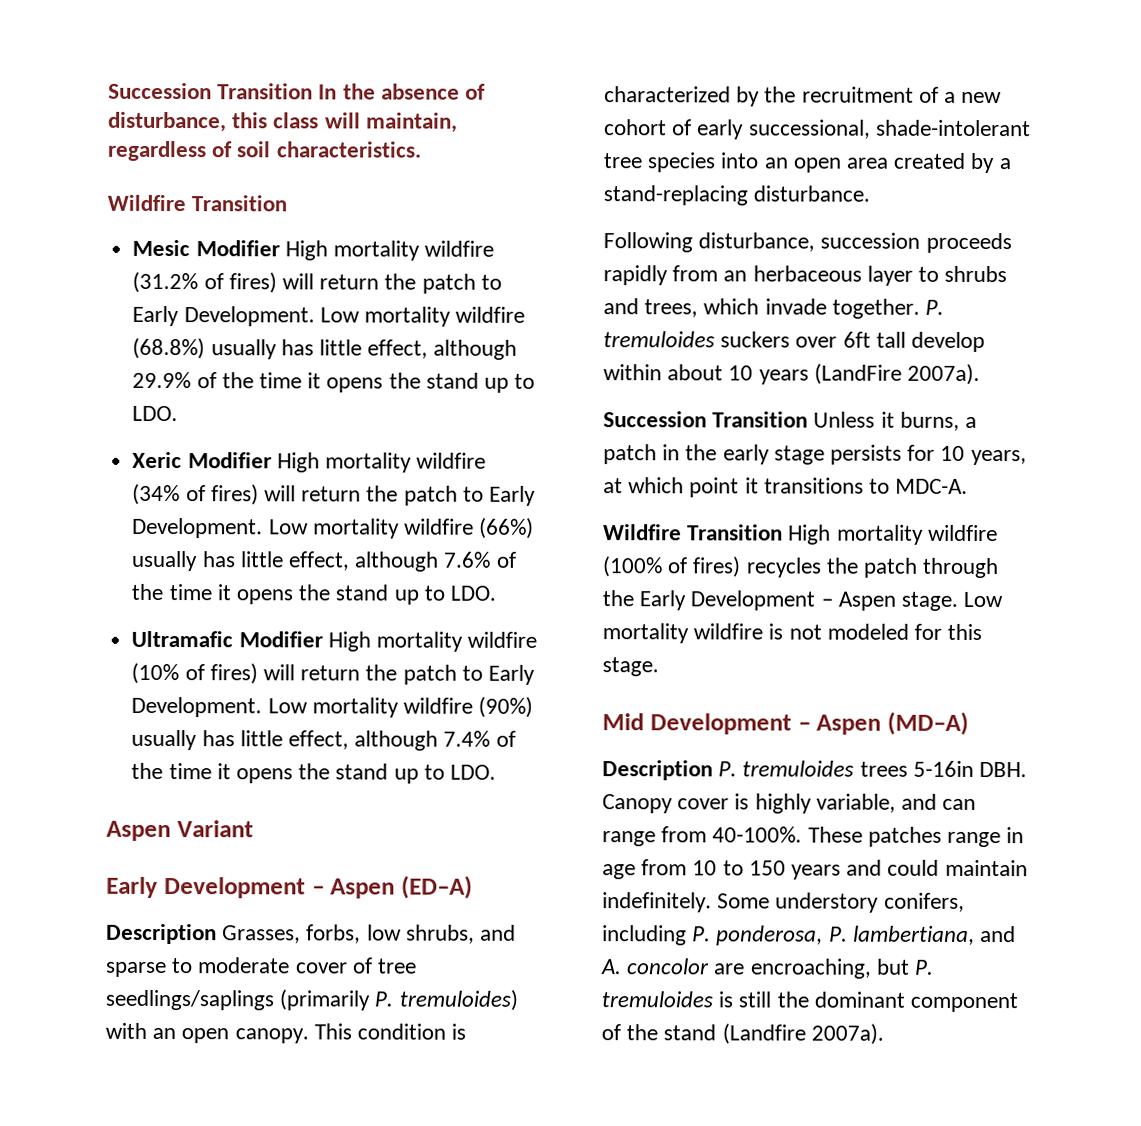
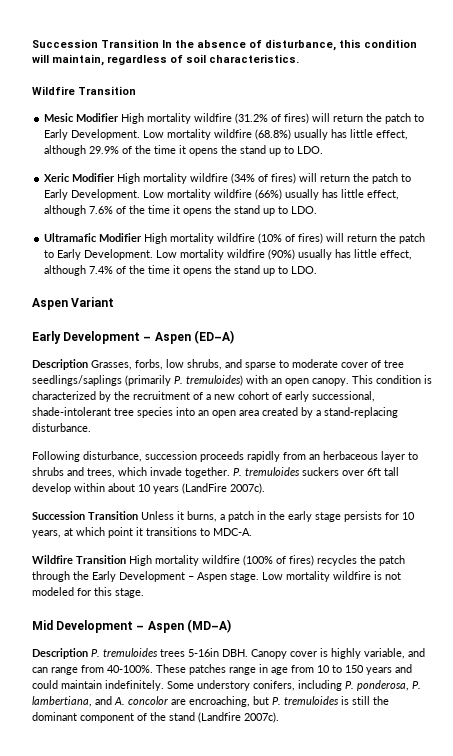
[273,112,320,129] class -> [364,39,417,48] condition
[907,363,981,386] 2007a). -> [230,483,265,494] 2007c).
[810,1023,884,1045] 2007a). -> [244,712,279,723] 2007c).

